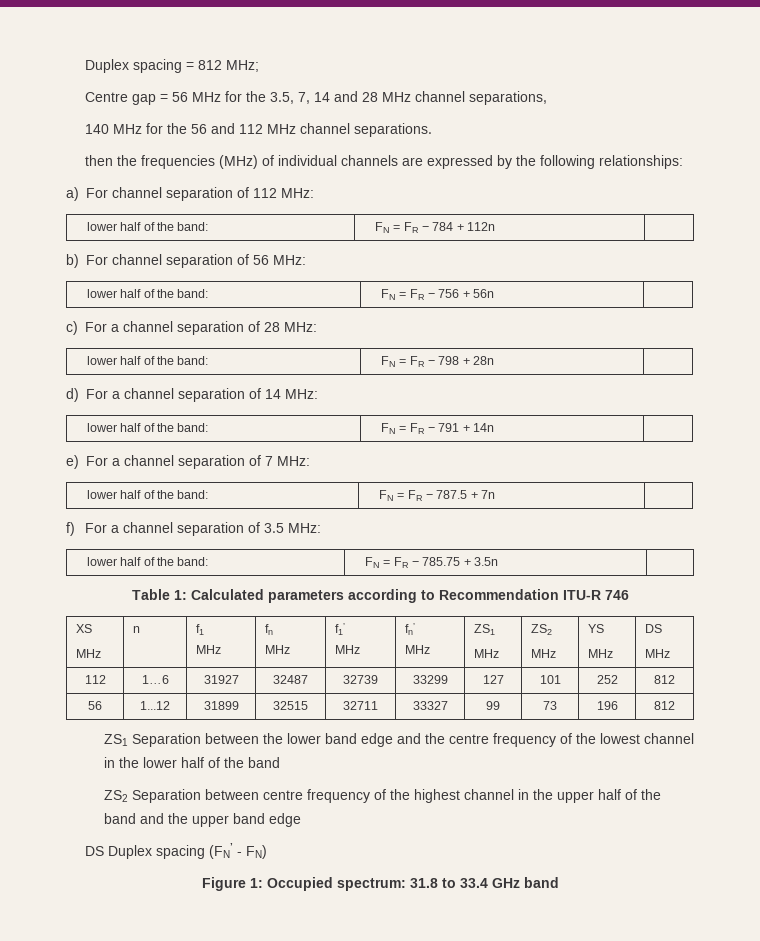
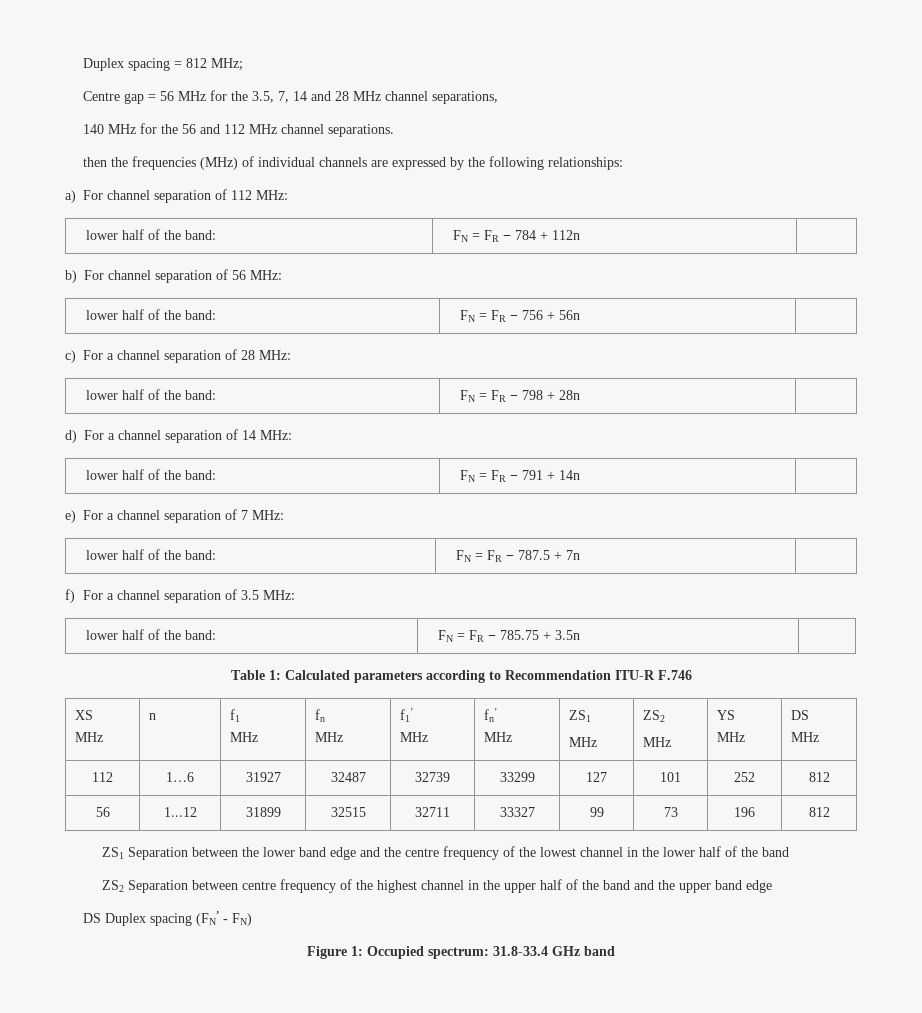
[604,590,629,600] 746 -> [657,670,692,680] F.746
[409,878,488,888] 31.8 to 33.4 -> [493,946,548,956] 31.8-33.4

